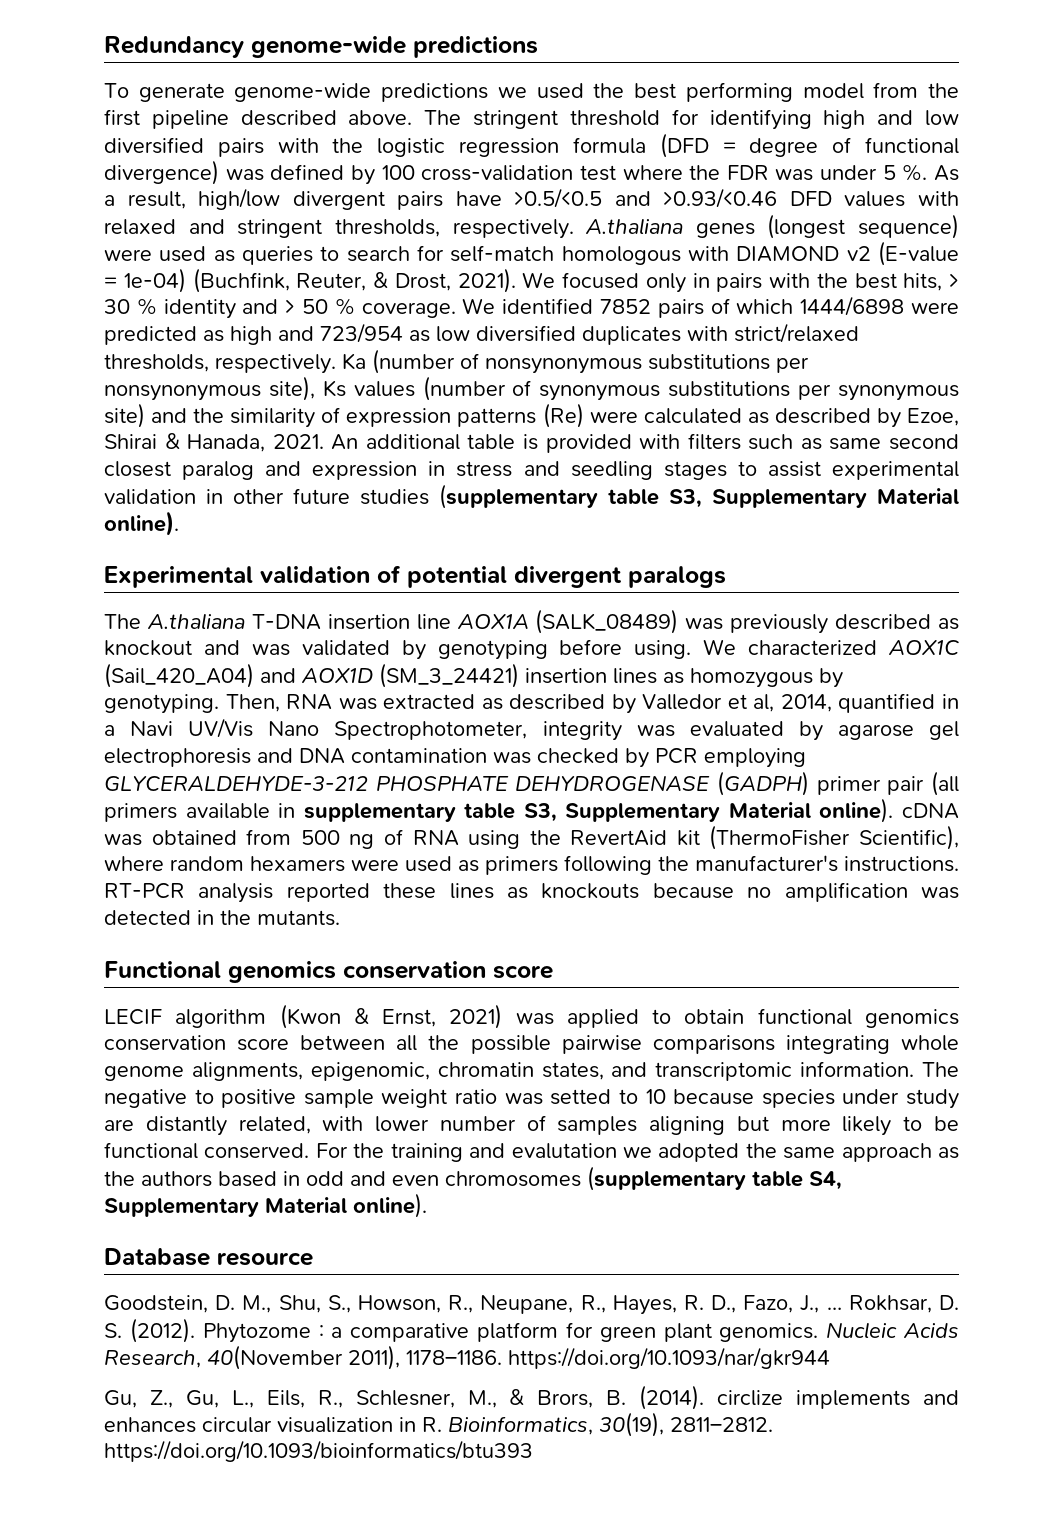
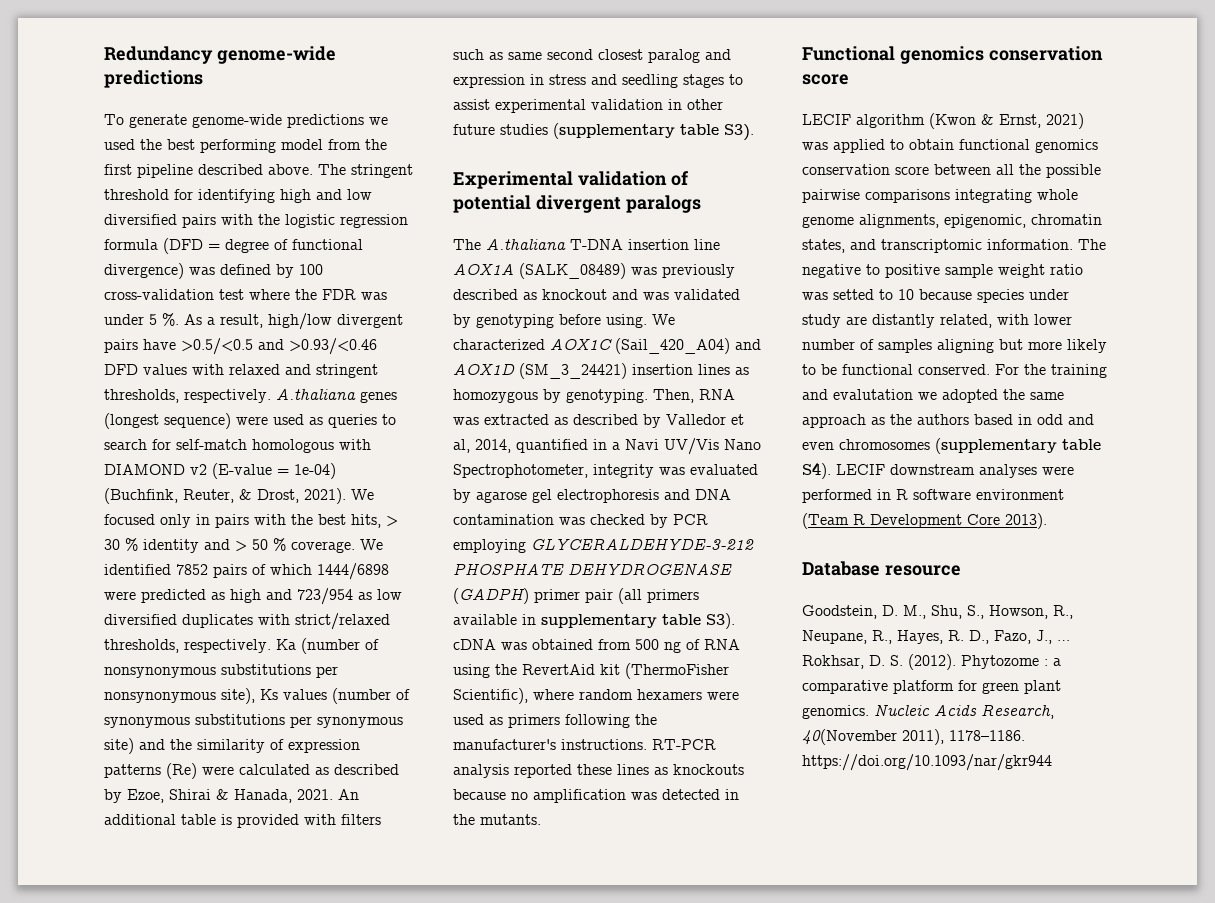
[669,488,959,508] [104,511,179,536] S3, Supplementary Material online). -> [724,124,754,141] S3).
[523,798,894,823] S3, Supplementary Material online). -> [706,613,735,629] S3).
[809,1171,842,1190] [104,1193,427,1218] S4, Supplementary Material online). -> [802,462,1074,479] [802,489,1064,503] [802,513,1047,529] S4). LECIF downstream analyses were performed in R software environment (Team R Development Core 2013).
[104,1385,960,1410] [104,1412,773,1437] [104,1440,533,1462] // Gu, Z., Gu, L., Eils, R., Schlesner, M., & Brors, B. (2014). circlize implements and enhances circular visualization in R. Bioinformatics, 30(19), 2811–2812. https://doi.org/10.1093/bioinformatics/btu393 -> (1052, 762) none

